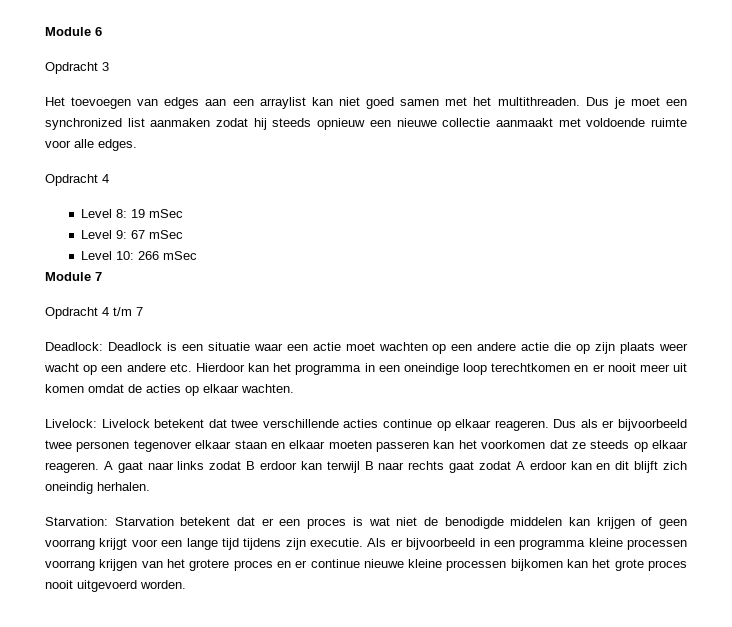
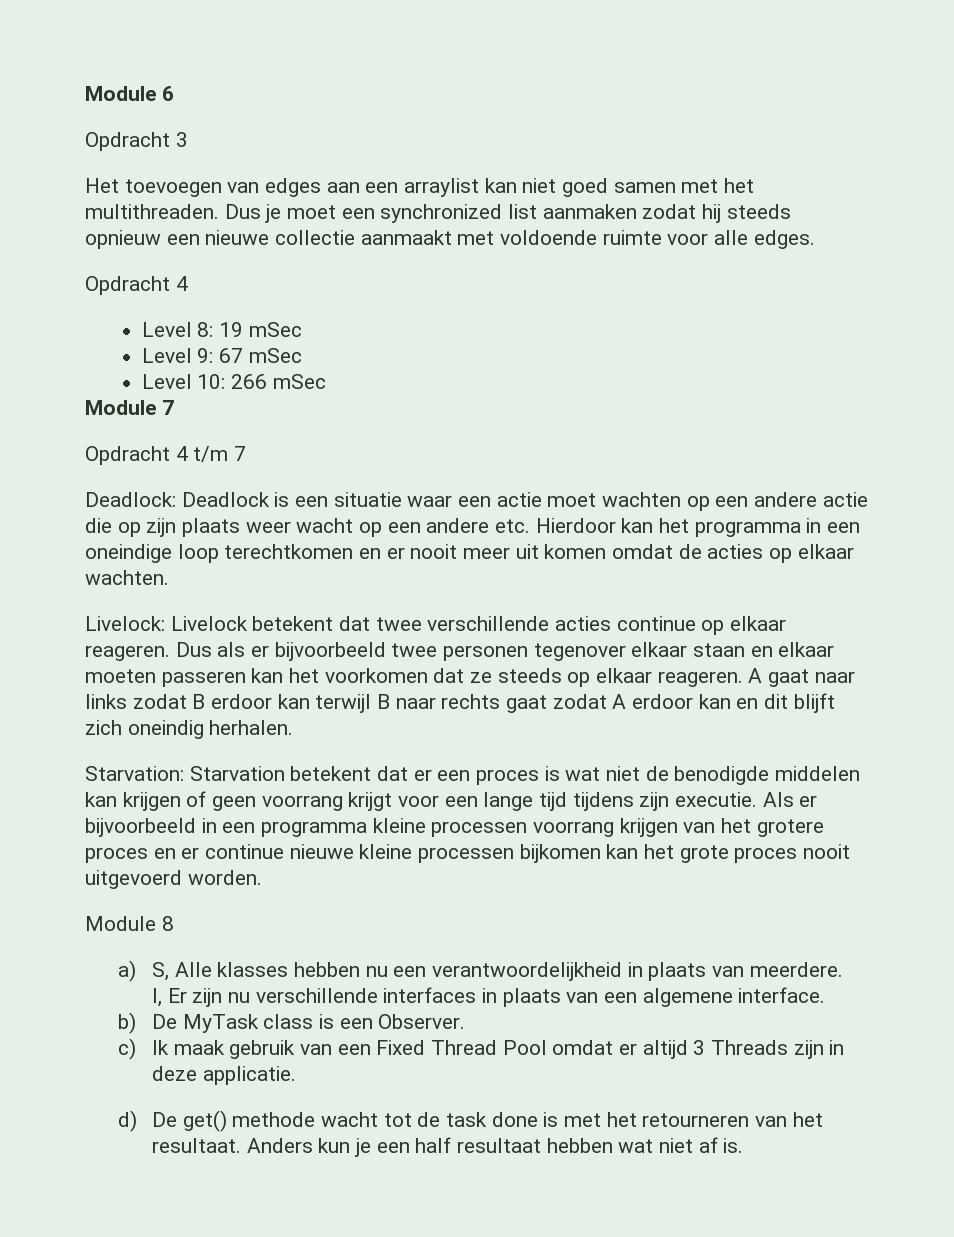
(186, 584) none -> [85,916,174,931] [118,960,843,982] [151,987,826,1007] [118,1012,466,1034] [118,1038,845,1060] [151,1066,296,1085] [118,1110,823,1132] [151,1137,744,1157] // Module 8 // a) S, Alle klasses hebben nu een verantwoordelijkheid in plaats van meerdere. // I, Er zijn nu verschillende interfaces in plaats van een algemene interface. // b) De MyTask class is een Observer. // c) Ik maak gebruik van een Fixed Thread Pool omdat er altijd 3 Threads zijn in deze applicatie. // d) De get() methode wacht tot de task done is met het retourneren van het resultaat. Anders kun je een half resultaat hebben wat niet af is.

